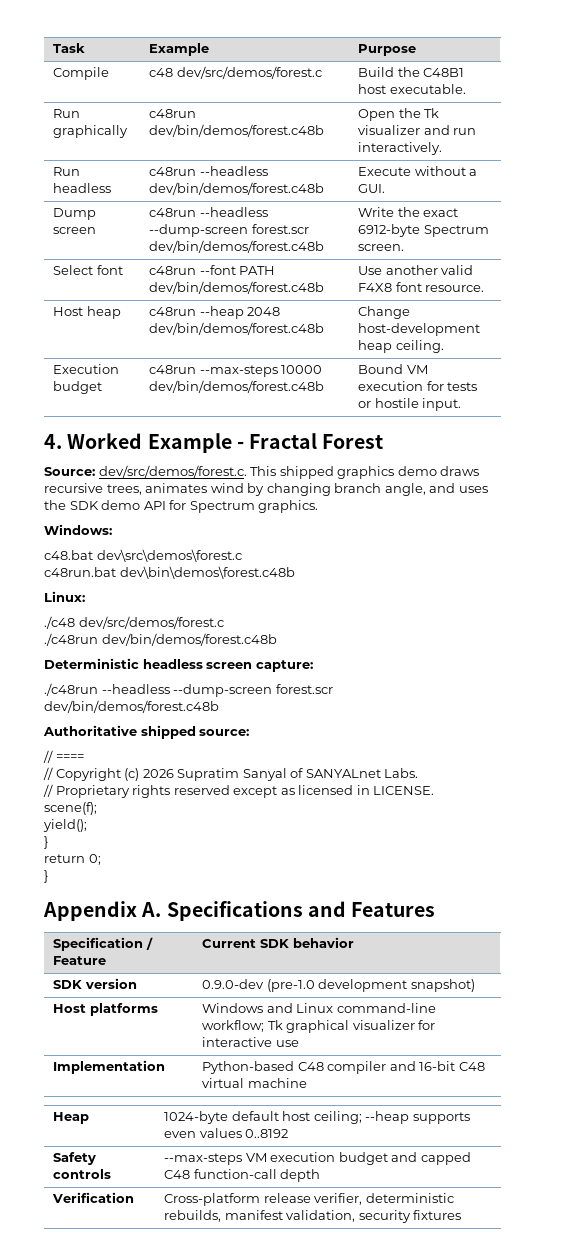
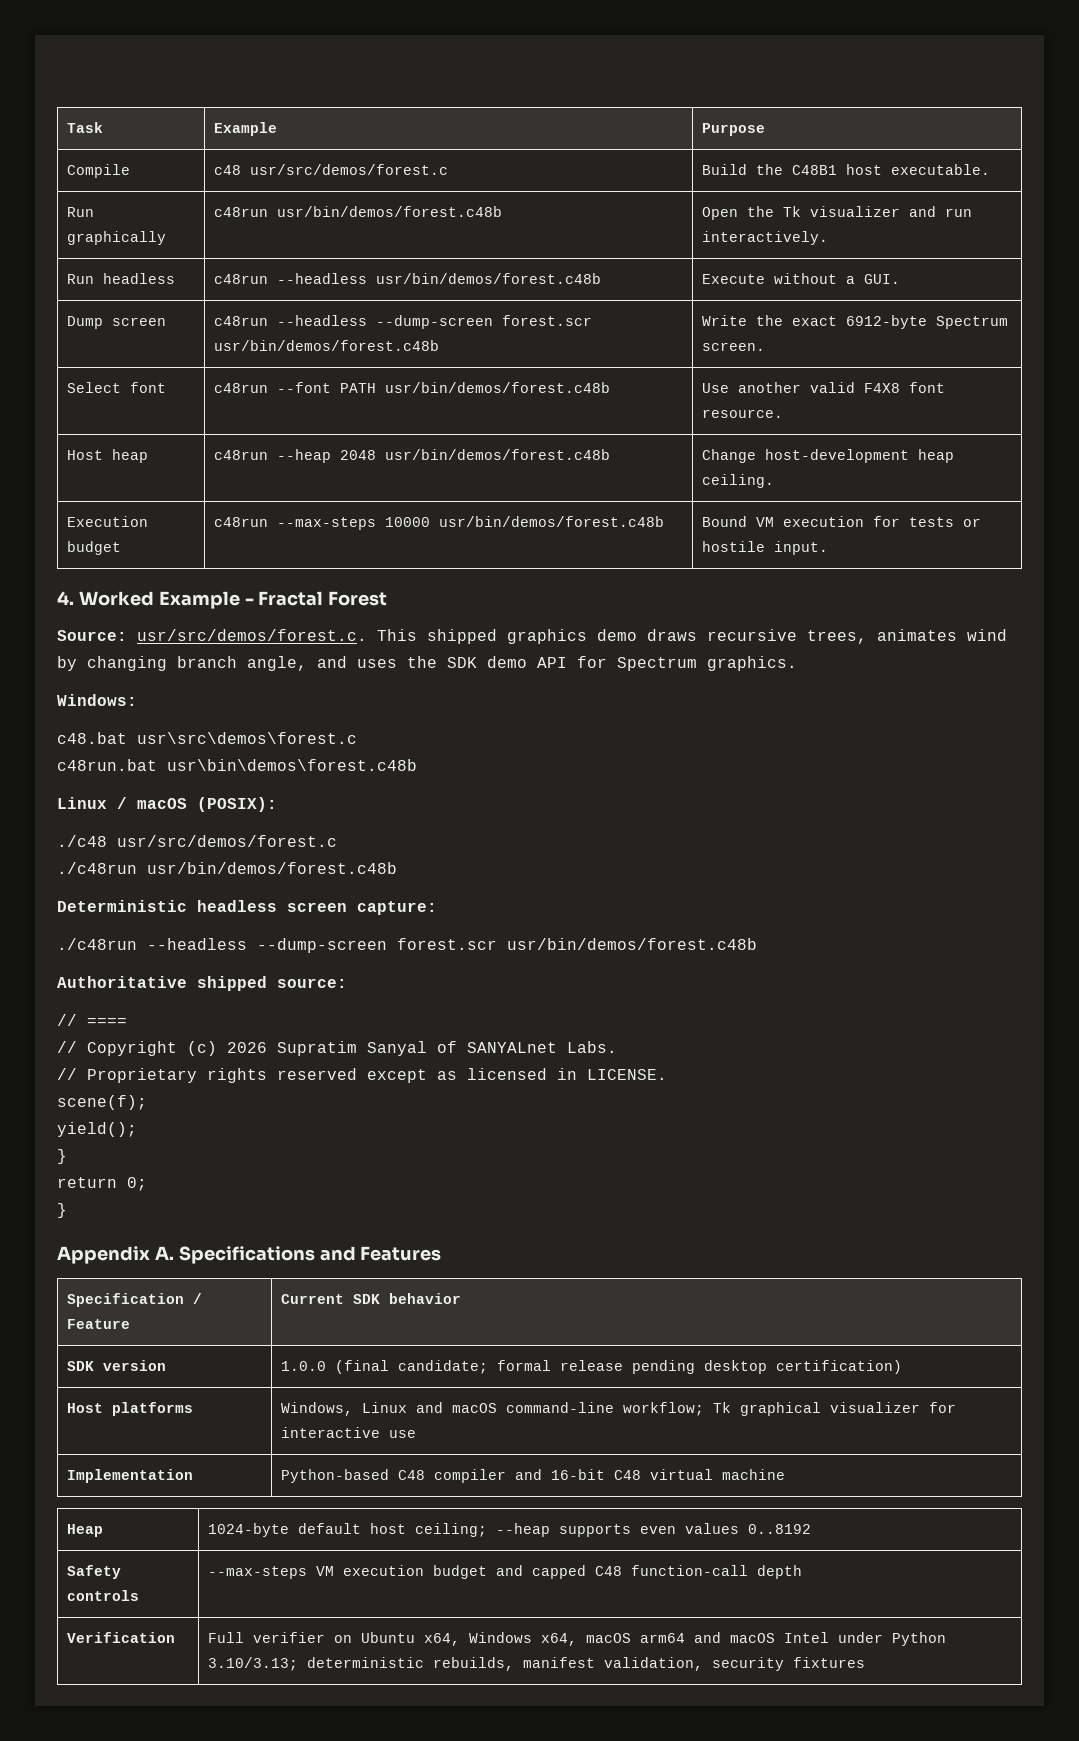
[176,66,322,79] dev/src/demos/forest.c -> [249,164,448,175] usr/src/demos/forest.c
[149,124,325,137] dev/bin/demos/forest.c48b -> [276,206,502,217] usr/bin/demos/forest.c48b
[149,182,325,195] dev/bin/demos/forest.c48b -> [375,273,601,284] usr/bin/demos/forest.c48b
[149,240,325,253] dev/bin/demos/forest.c48b -> [213,340,439,351] usr/bin/demos/forest.c48b
[149,281,325,294] dev/bin/demos/forest.c48b -> [384,382,610,393] usr/bin/demos/forest.c48b
[149,322,325,335] dev/bin/demos/forest.c48b -> [384,449,610,460] usr/bin/demos/forest.c48b
[149,380,325,393] dev/bin/demos/forest.c48b -> [438,516,664,527] usr/bin/demos/forest.c48b
[98,465,247,478] dev/src/demos/forest.c. -> [137,629,367,641] usr/src/demos/forest.c.
[96,549,242,562] dev\src\demos\forest.c -> [137,732,357,744] usr\src\demos\forest.c
[119,566,295,579] [44,591,85,602] dev\bin\demos\forest.c48b // Linux: -> [167,759,417,771] [57,797,277,812] usr\bin\demos\forest.c48b // Linux / macOS (POSIX):
[78,616,224,629] [44,633,277,646] dev/src/demos/forest.c // ./c48run dev/bin/demos/forest.c48b -> [117,835,337,847] [57,862,397,874] usr/src/demos/forest.c // ./c48run usr/bin/demos/forest.c48b
[44,700,219,713] dev/bin/demos/forest.c48b -> [507,938,757,950] usr/bin/demos/forest.c48b
[202,979,475,992] [53,1003,158,1016] [202,1003,334,1013] 0.9.0-dev (pre-1.0 development snapshot) // Host platforms | Windows and Linux -> [280,1360,902,1374] [66,1402,193,1416] [280,1402,497,1416] 1.0.0 (final candidate; formal release pending desktop certification) // Host platforms | Windows, Linux and macOS
[164,1193,363,1206] Cross-platform release verifier, -> [207,1632,946,1646] [207,1657,298,1671] Full verifier on Ubuntu x64, Windows x64, macOS arm64 and macOS Intel under Python 3.10/3.13;

